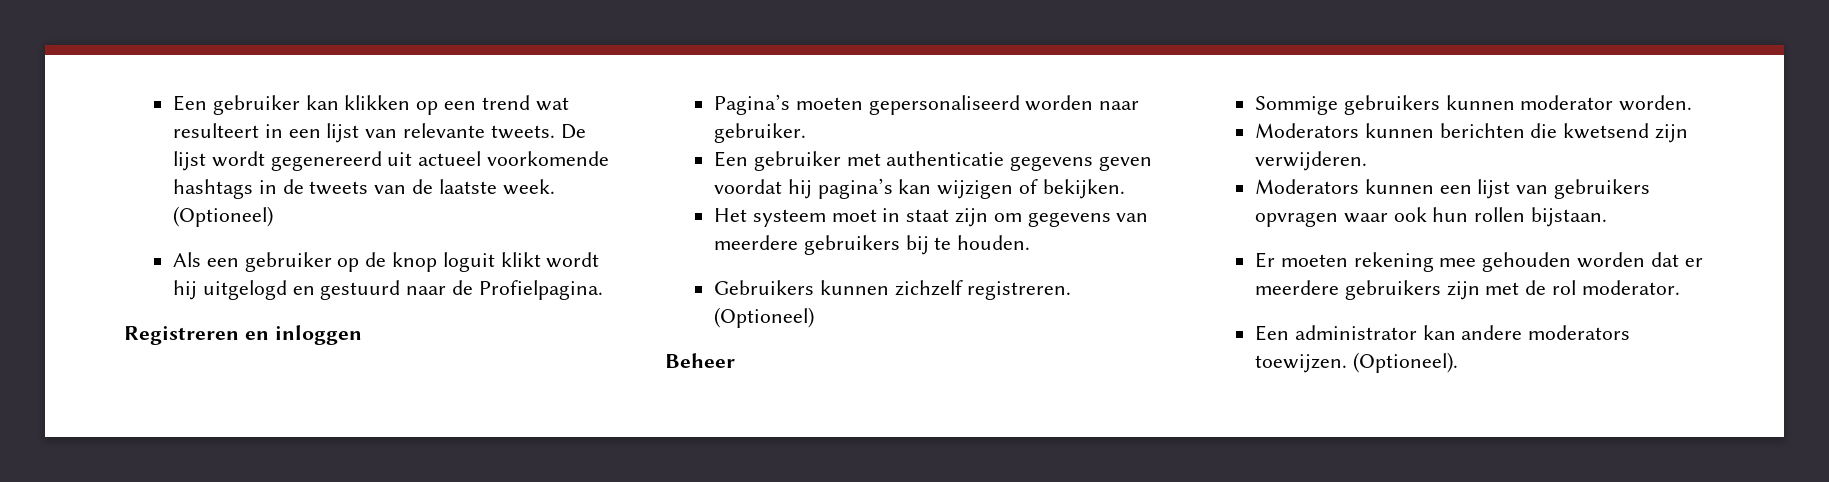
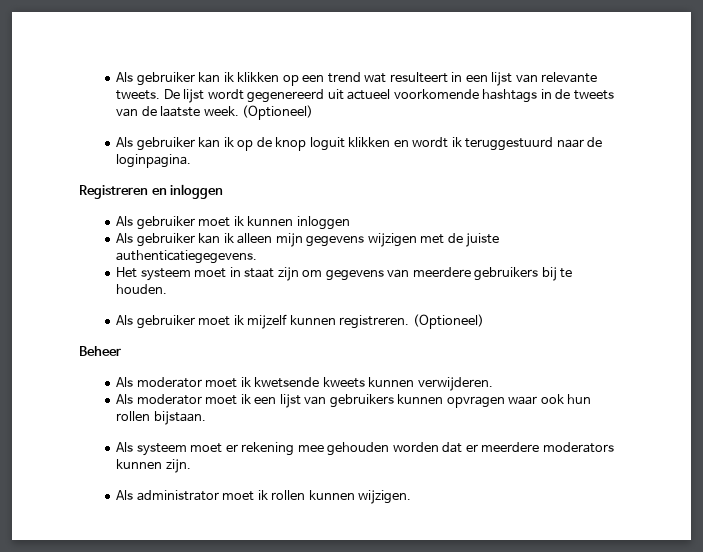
[172,95,339,115] Een gebruiker kan -> [116,72,234,86] Als gebruiker kan ik
[206,252,332,272] een gebruiker -> [136,137,234,151] gebruiker kan ik
[500,252,600,268] [172,280,401,300] klikt wordt hij uitgelogd en gestuurd -> [348,137,554,151] klikken en wordt ik teruggestuurd
[478,280,603,300] Profielpagina. -> [116,154,192,168] loginpagina.
[713,94,1140,115] [713,123,806,143] [713,151,1152,171] [713,178,1125,199] Pagina’s moeten gepersonaliseerd worden naar gebruiker. // Een gebruiker met authenticatie gegevens geven voordat hij pagina’s kan wijzigen of bekijken. -> [116,216,350,230] [116,233,500,247] [116,250,258,264] Als gebruiker moet ik kunnen inloggen // Als gebruiker kan ik alleen mijn gegevens wijzigen met de juiste authenticatiegegevens.
[713,280,1072,300] [713,307,814,328] [665,353,735,368] [1254,95,1693,115] [1254,123,1688,143] [1254,151,1367,171] [1254,179,1434,194] Gebruikers kunnen zichzelf registreren. (Optioneel) // Beheer // Sommige gebruikers kunnen moderator worden. // Moderators kunnen berichten die kwetsend zijn verwijderen. // Moderators kunnen -> [116,314,484,329] [79,346,121,356] [116,377,493,391] [116,394,251,405] Als gebruiker moet ik mijzelf kunnen registreren. (Optioneel) // Beheer // Als moderator moet ik kwetsende kweets kunnen verwijderen. // Als moderator moet ik
(1650, 189) none -> [397,394,444,404] kunnen
[1254,252,1348,268] Er moeten -> [116,442,238,456] Als systeem moet er
[1344,280,1680,300] [1254,325,1631,341] [1254,352,1458,373] gebruikers zijn met de rol moderator. // Een administrator kan andere moderators toewijzen. (Optioneel). -> [542,442,614,453] [116,459,191,473] [116,490,412,504] moderators kunnen zijn. // Als administrator moet ik rollen kunnen wijzigen.

